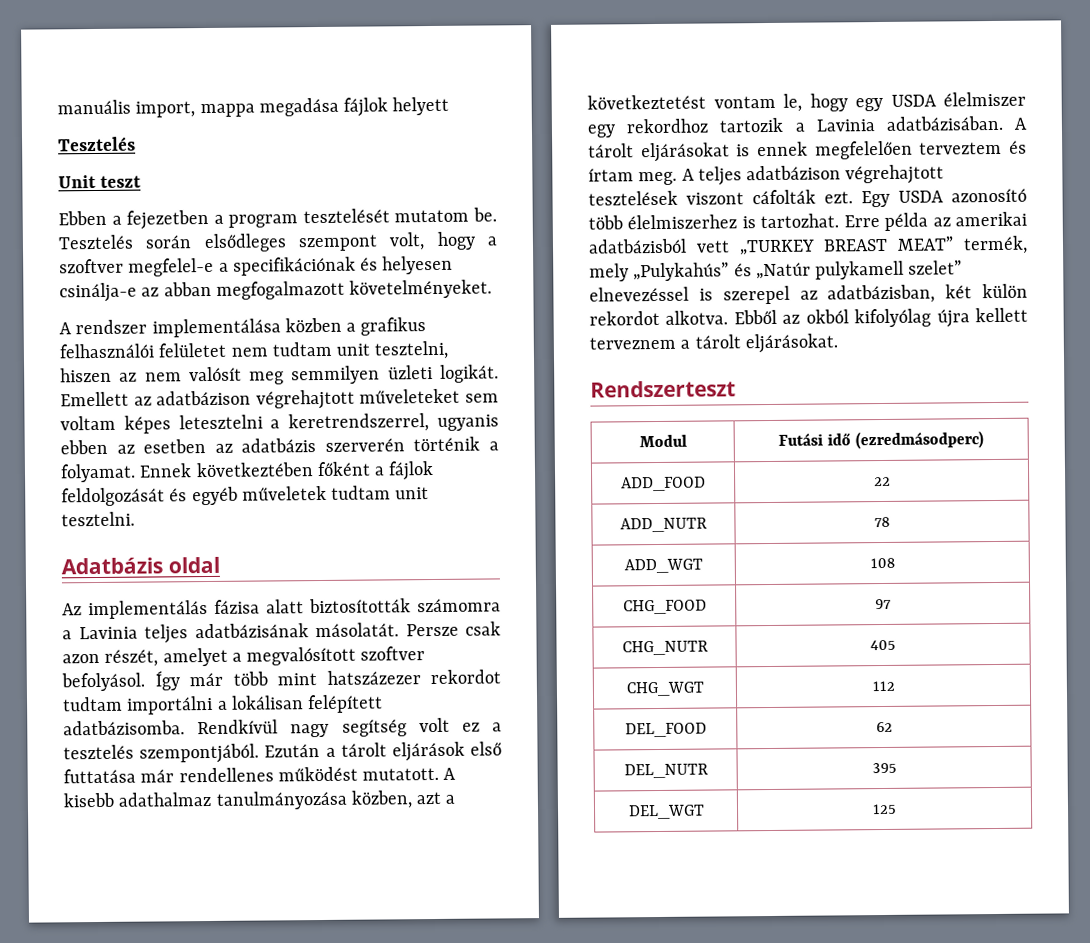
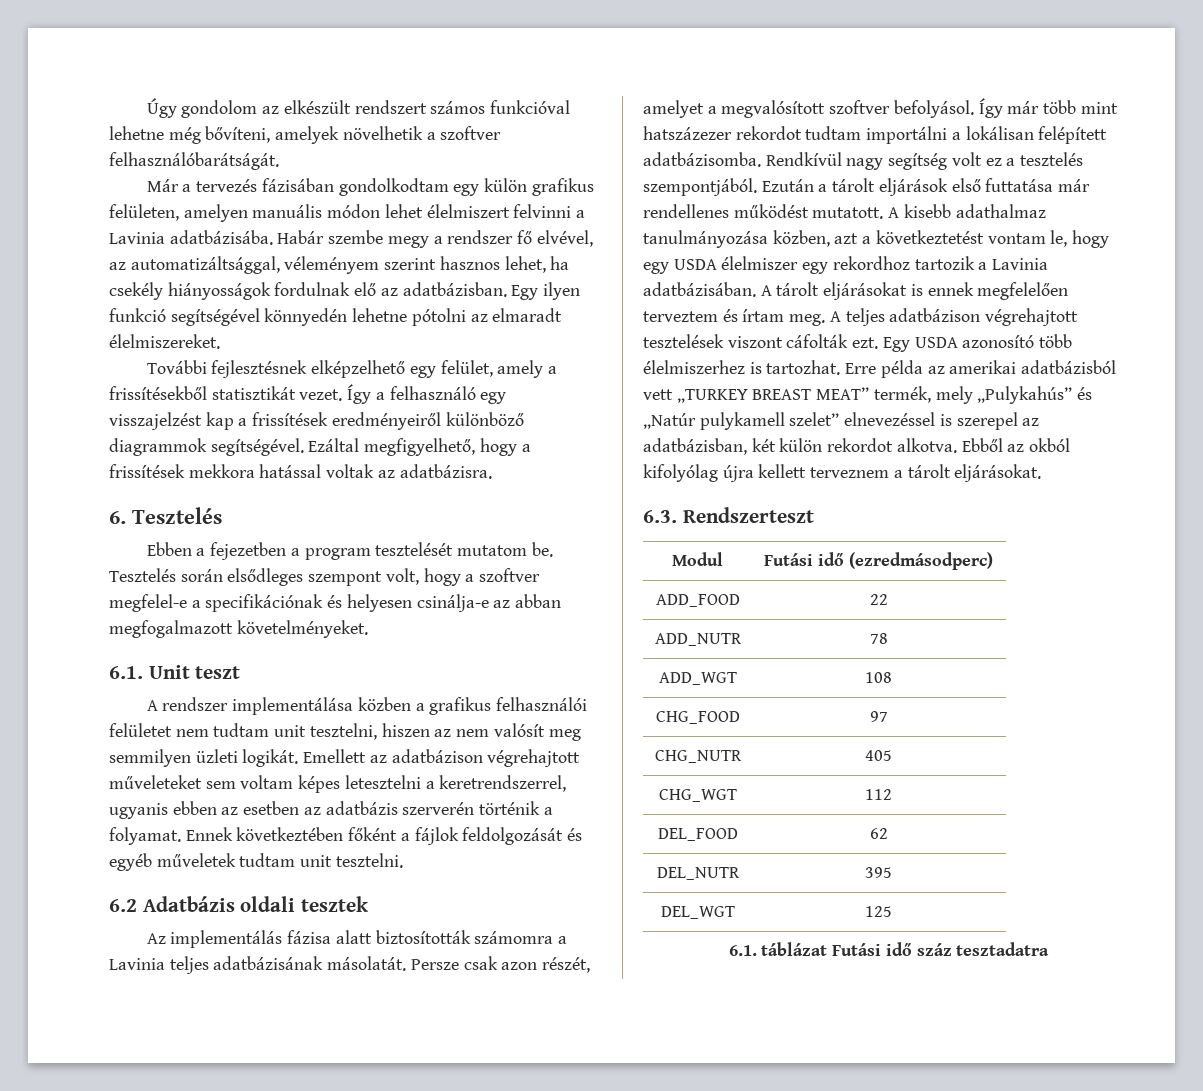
[57,96,450,118] [58,136,136,152] [58,174,142,189] manuális import, mappa megadása fájlok helyett // Tesztelés // Unit teszt -> [146,98,571,118] [109,126,502,144] [109,152,279,170] [146,178,594,196] [109,204,586,222] [109,230,593,248] [109,256,570,274] [109,282,581,300] [109,308,563,326] [109,334,220,349] [146,360,558,378] [109,384,507,404] [109,412,524,430] [109,438,531,456] [109,464,492,479] [109,507,222,524] Úgy gondolom az elkészült rendszert számos funkcióval lehetne még bővíteni, amelyek növelhetik a szoftver felhasználóbarátságát. // Már a tervezés fázisában gondolkodtam egy külön grafikus felületen, amelyen manuális módon lehet élelmiszert felvinni a Lavinia adatbázisába. Habár szembe megy a rendszer fő elvével, az automatizáltsággal, véleményem szerint hasznos lehet, ha csekély hiányosságok fordulnak elő az adatbázisban. Egy ilyen funkció segítségével könnyedén lehetne pótolni az elmaradt élelmiszereket. // További fejlesztésnek elképzelhető egy felület, amely a frissítésekből statisztikát vezet. Így a felhasználó egy visszajelzést kap a frissítések eredményeiről különböző diagrammok segítségével. Ezáltal megfigyelhető, hogy a frissítések mekkora hatással voltak az adatbázisra. // 6. Tesztelés
(493, 289) none -> [109,665,241,679] // 6.1. Unit teszt
[61,556,220,575] Adatbázis oldal -> [109,896,369,912] 6.2 Adatbázis oldali tesztek
(838, 343) none -> [643,510,677,523] 6.3.
(897, 809) none -> [728,942,1050,956] // 6.1. táblázat Futási idő száz tesztadatra

